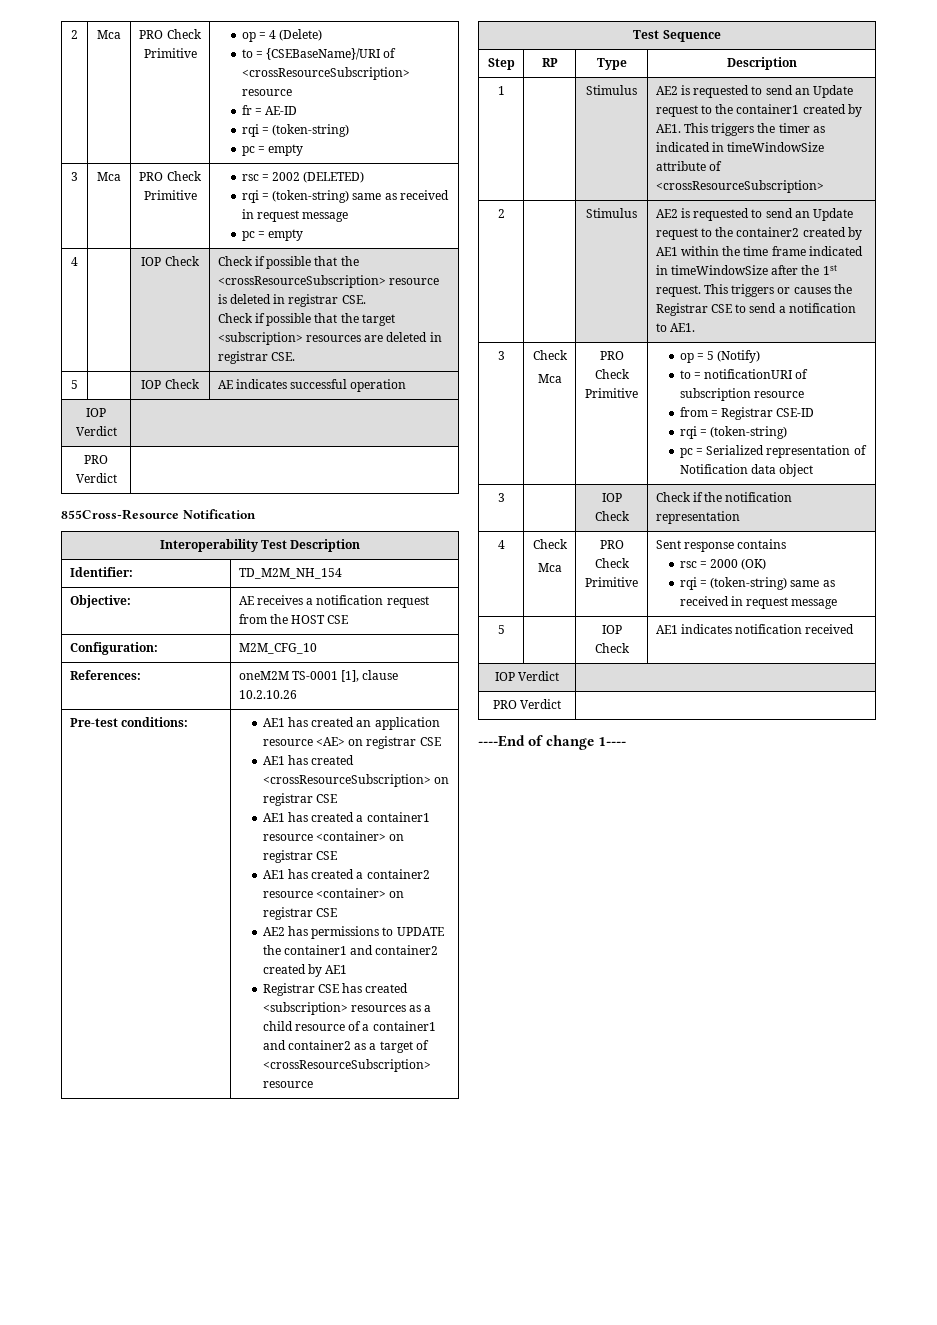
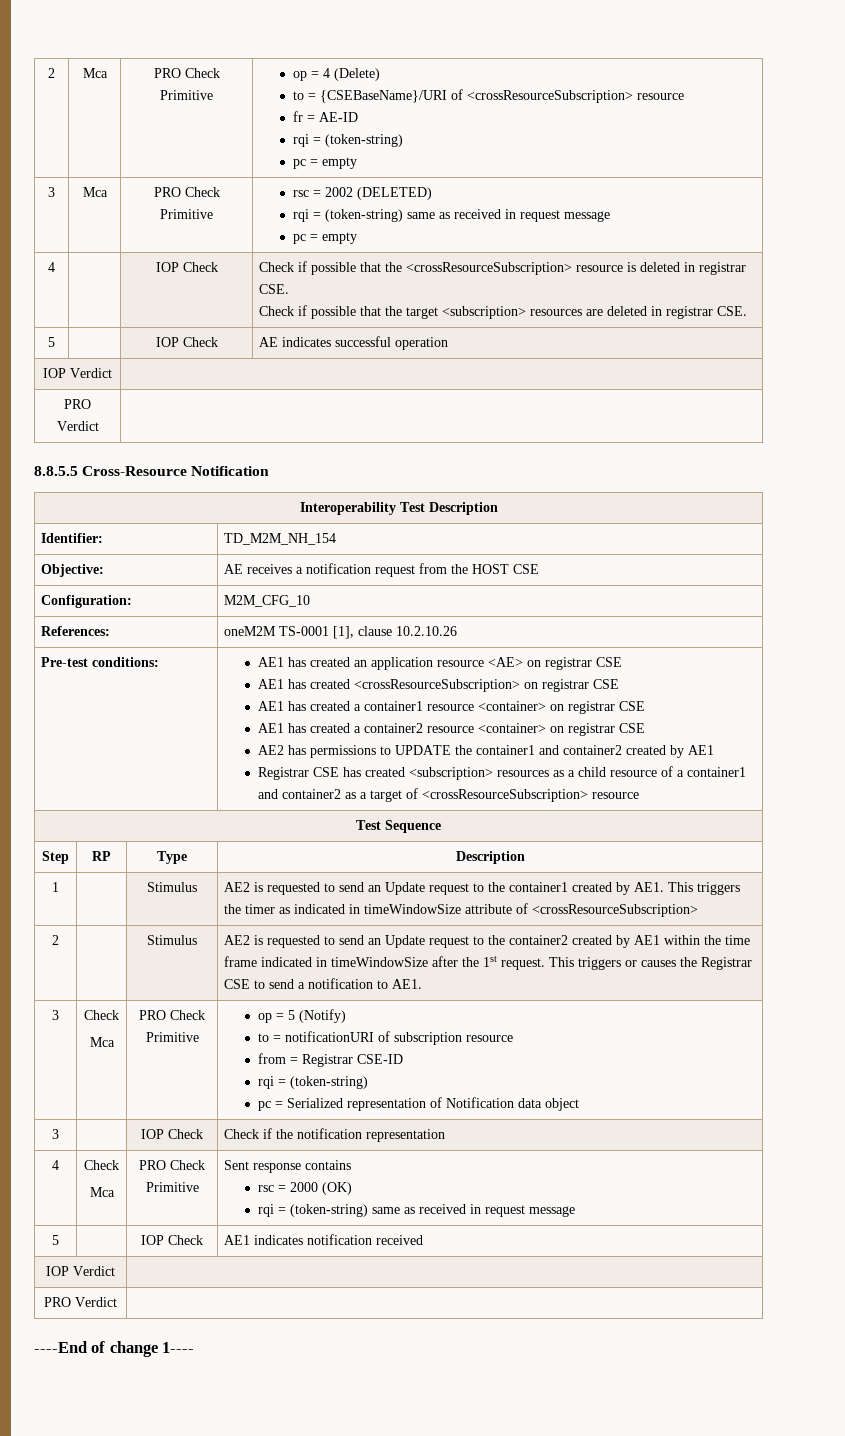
[61,509,179,520] 855Cross-Resource -> [34,466,188,476] 8.8.5.5 Cross-Resource

